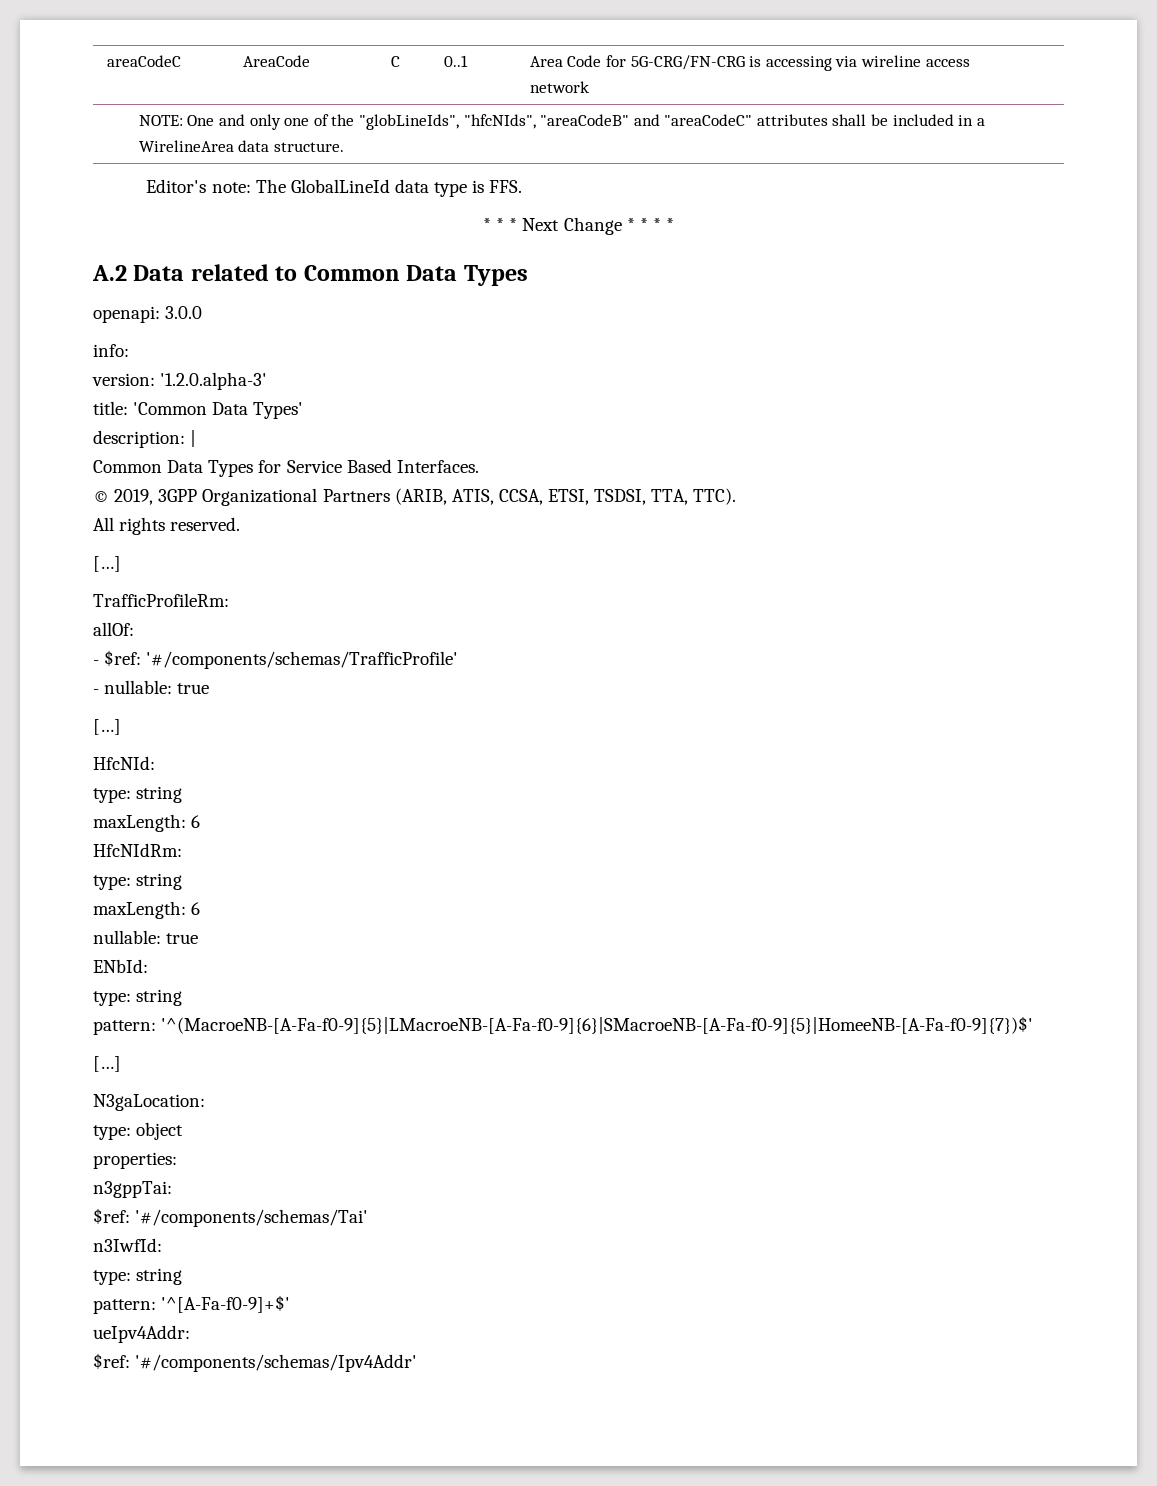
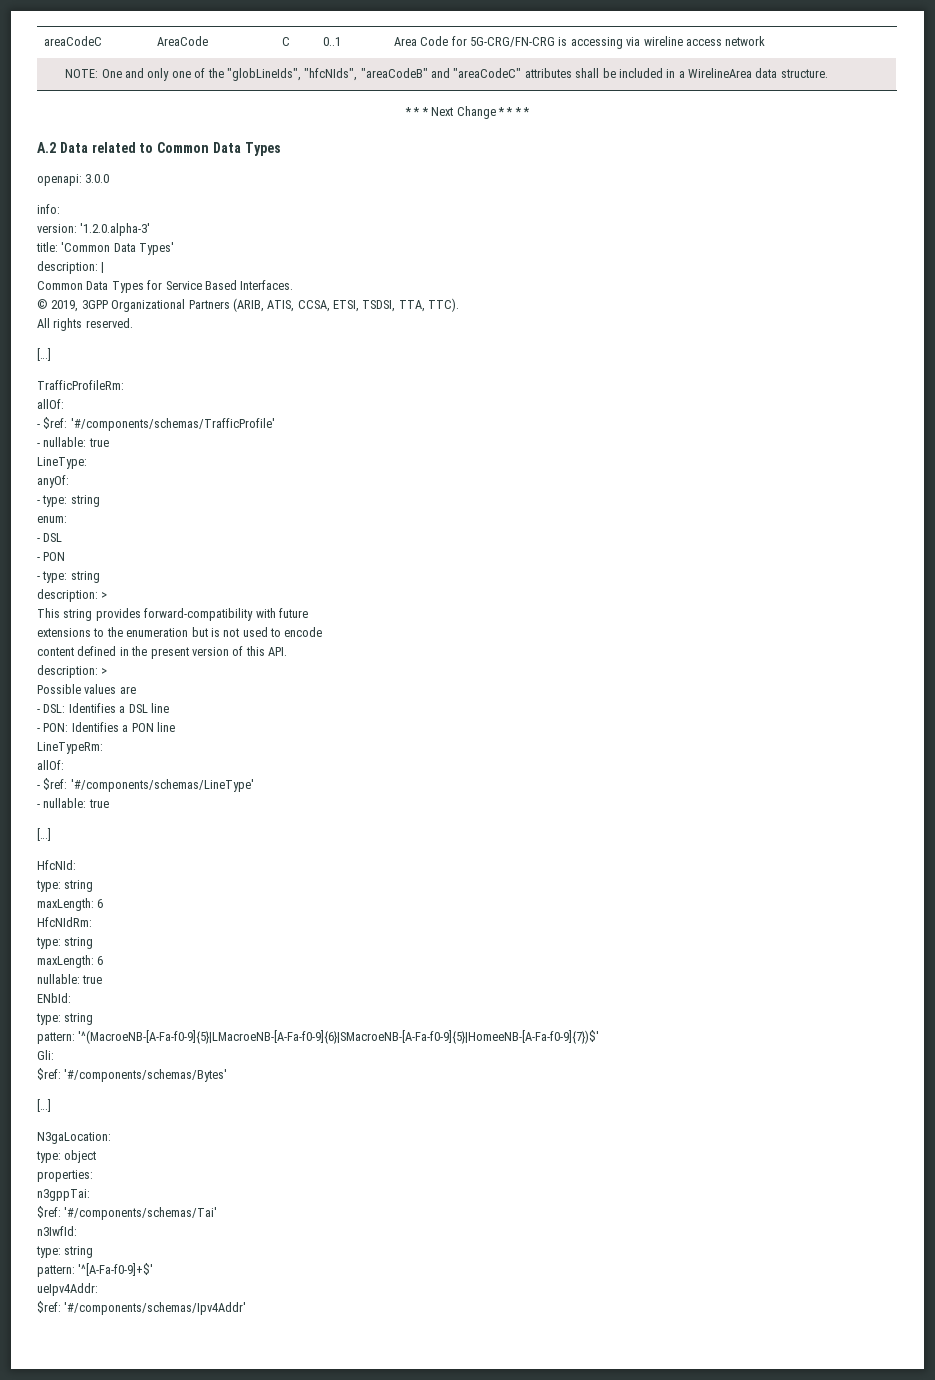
[146,179,523,197] // Editor's note: The GlobalLineId data type is FFS. -> (828, 73) none
(210, 688) none -> [37,457,87,469] [37,475,69,488] [37,495,100,507] [37,516,67,523] [37,533,63,542] [37,552,66,561] [37,571,100,583] [37,589,108,602] [37,608,308,621] [37,627,323,637] [37,646,287,659] [37,665,108,678] [37,684,136,694] [37,703,169,713] [37,722,175,732] [37,742,103,754] [37,760,64,770] [37,778,254,792] [37,798,109,808] // LineType: // anyOf: // - type: string // enum: // - DSL // - PON // - type: string // description: > // This string provides forward-compatibility with future // extensions to the enumeration but is not used to encode // content defined in the present version of this API. // description: > // Possible values are // - DSL: Identifies a DSL line // - PON: Identifies a PON line // LineTypeRm: // allOf: // - $ref: '#/components/schemas/LineType' // - nullable: true
(1034, 1025) none -> [37,1050,54,1060] [37,1068,228,1082] // Gli: // $ref: '#/components/schemas/Bytes'

